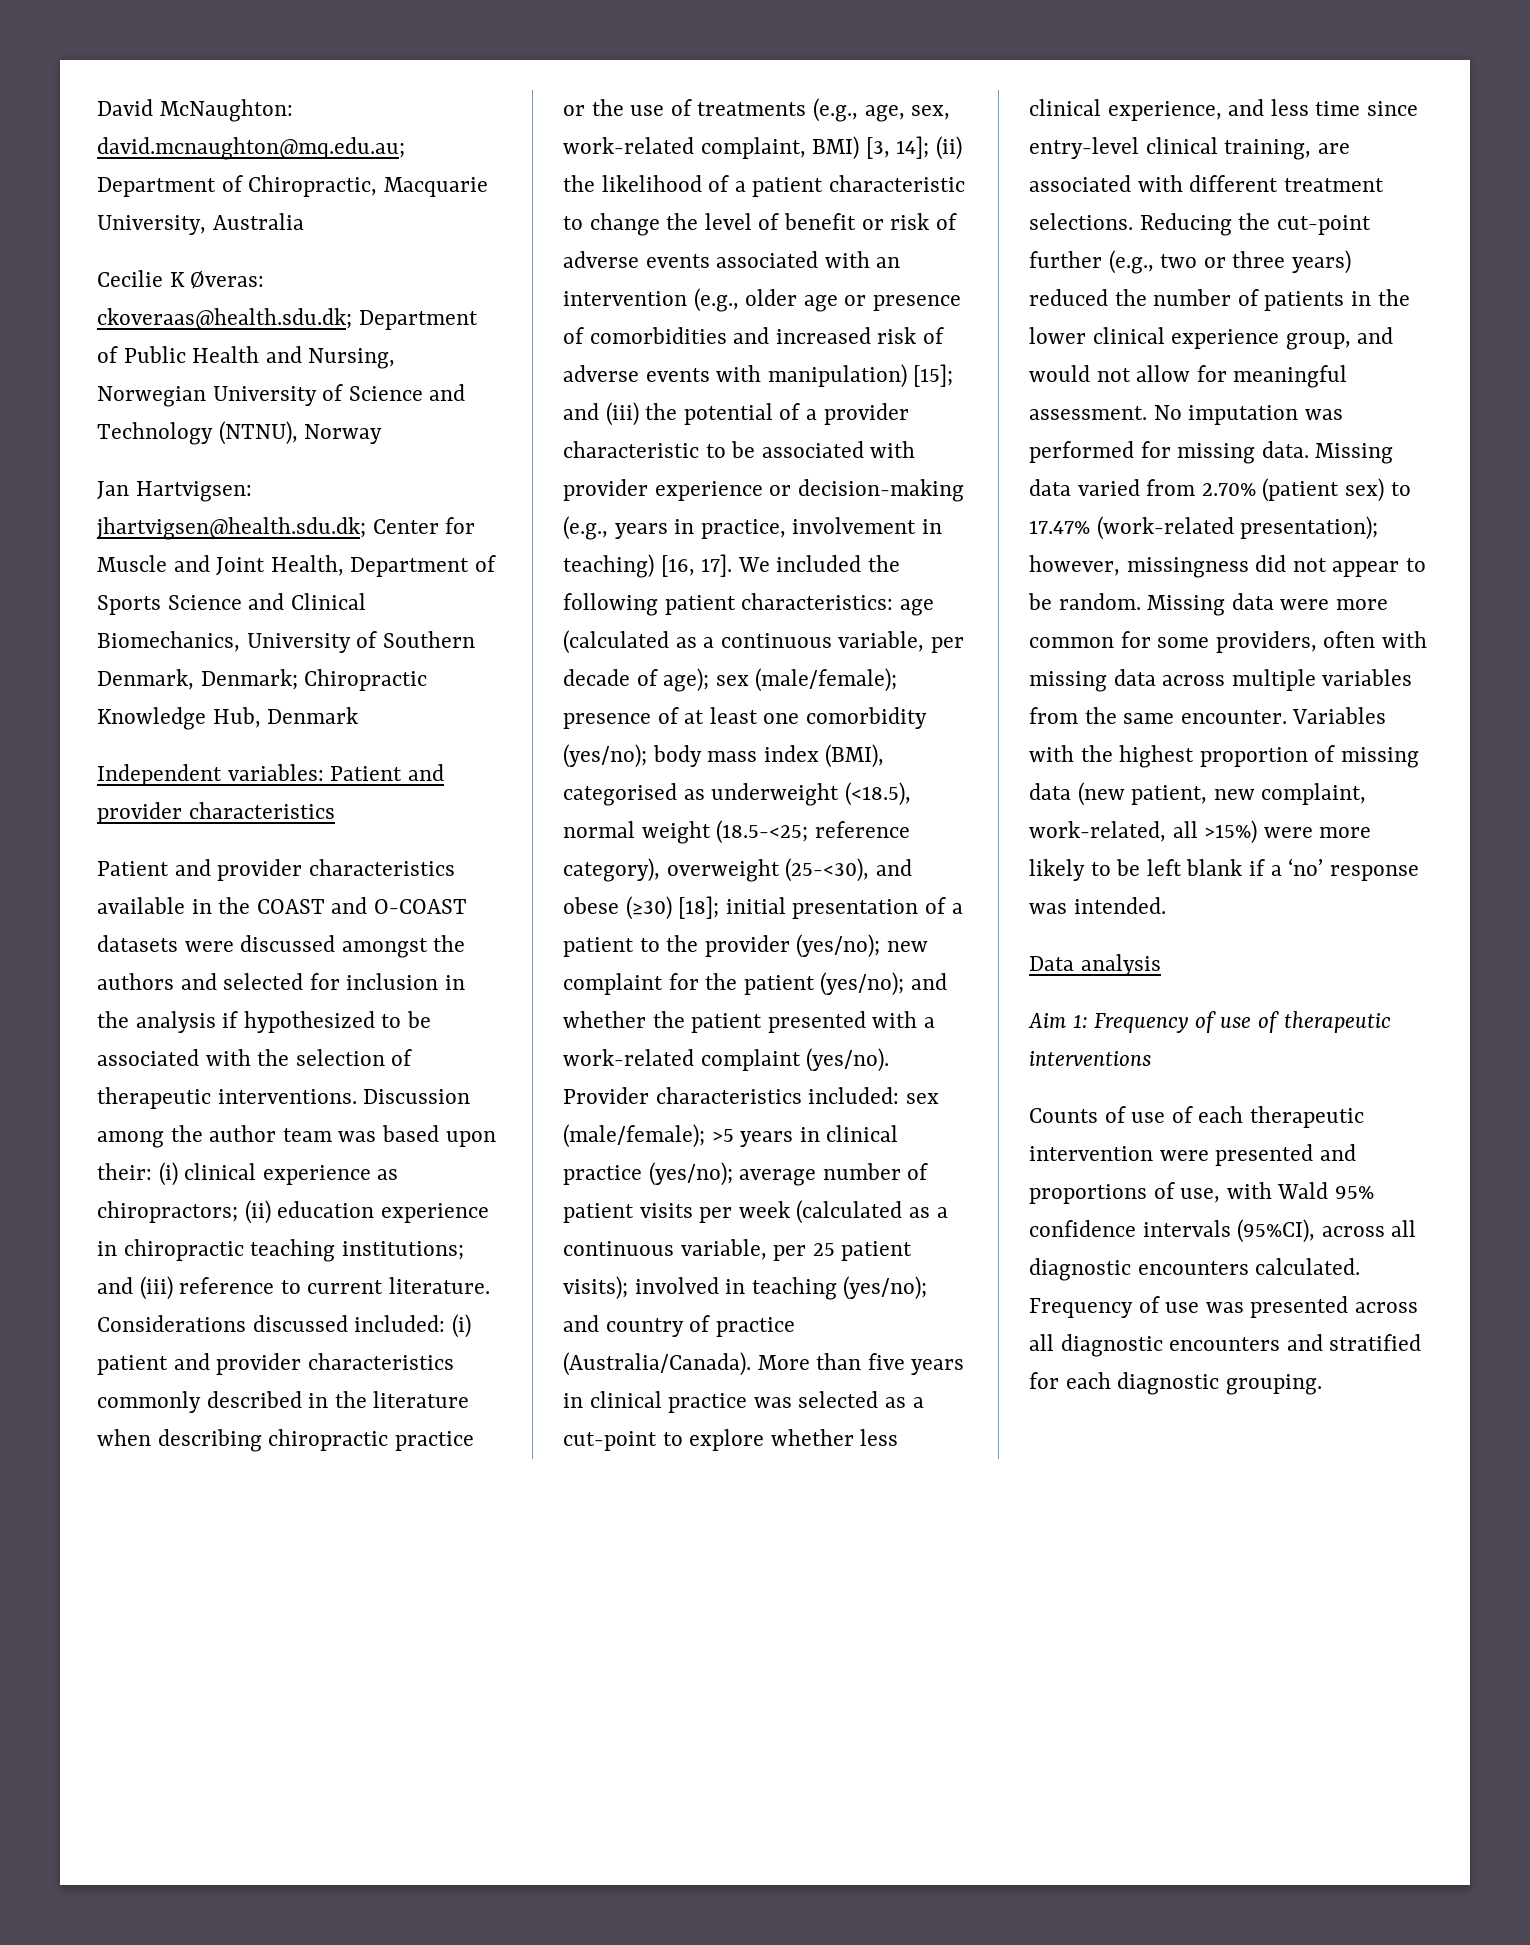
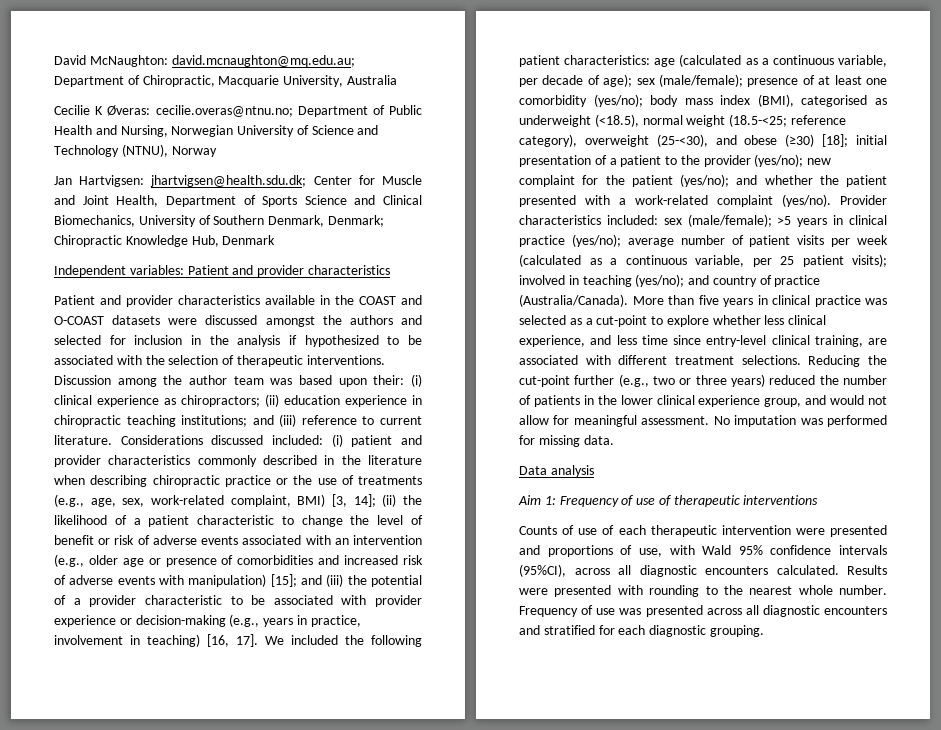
[97,308,352,330] ckoveraas@health.sdu.dk; -> [155,105,293,117] cecilie.overas@ntnu.no;
[1315,443,1394,464] [1029,478,1411,502] [1029,516,1379,540] [1029,555,1427,578] [1028,593,1389,616] [1029,631,1428,653] [1029,669,1413,692] [1029,707,1387,724] [1029,745,1420,768] [1029,782,1367,806] [1029,820,1372,844] [1029,858,1419,881] [1029,897,1166,914] Missing data varied from 2.70% (patient sex) to 17.47% (work-related presentation); however, missingness did not appear to be random. Missing data were more common for some providers, often with missing data across multiple variables from the same encounter. Variables with the highest proportion of missing data (new patient, new complaint, work-related, all >15%) were more likely to be left blank if a ‘no’ response was intended. -> (614, 440) none
(1361, 1266) none -> [847,565,887,575] [519,585,887,597] Results were presented with rounding to the nearest whole number.

